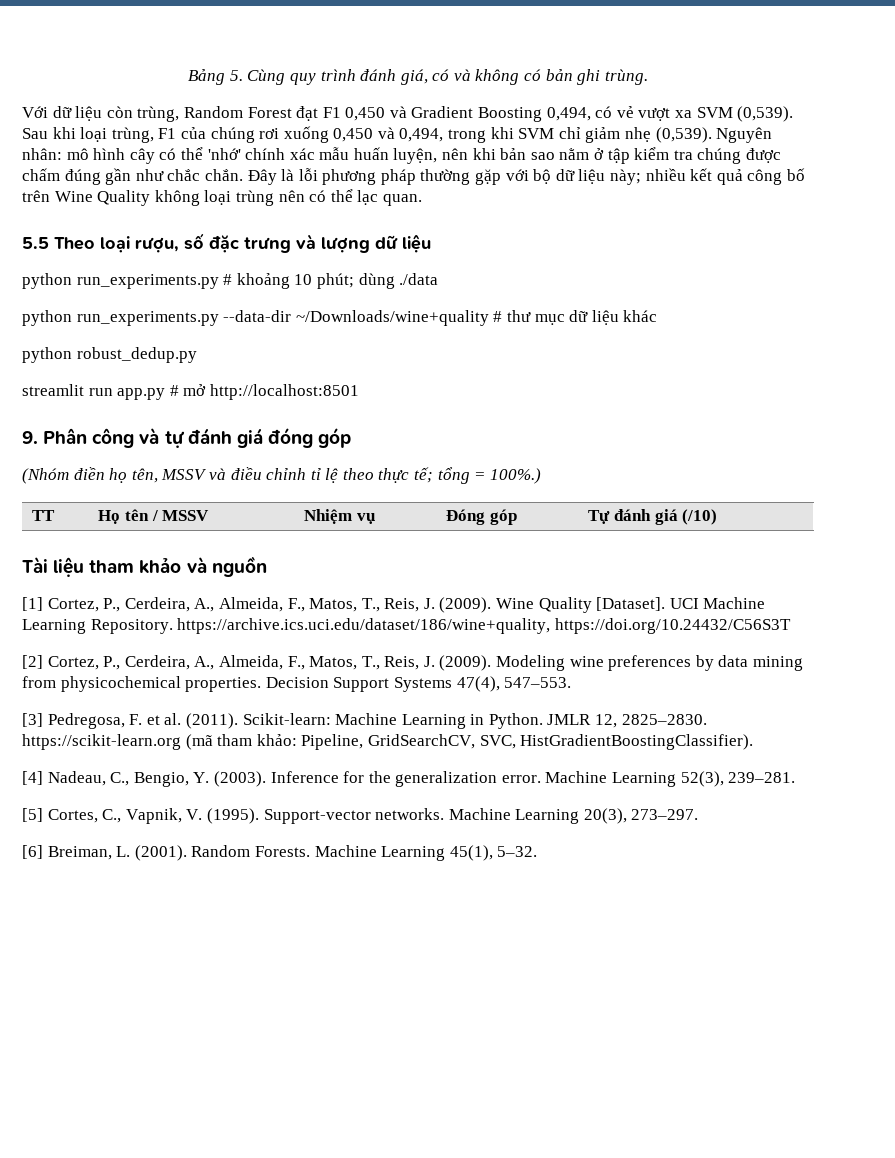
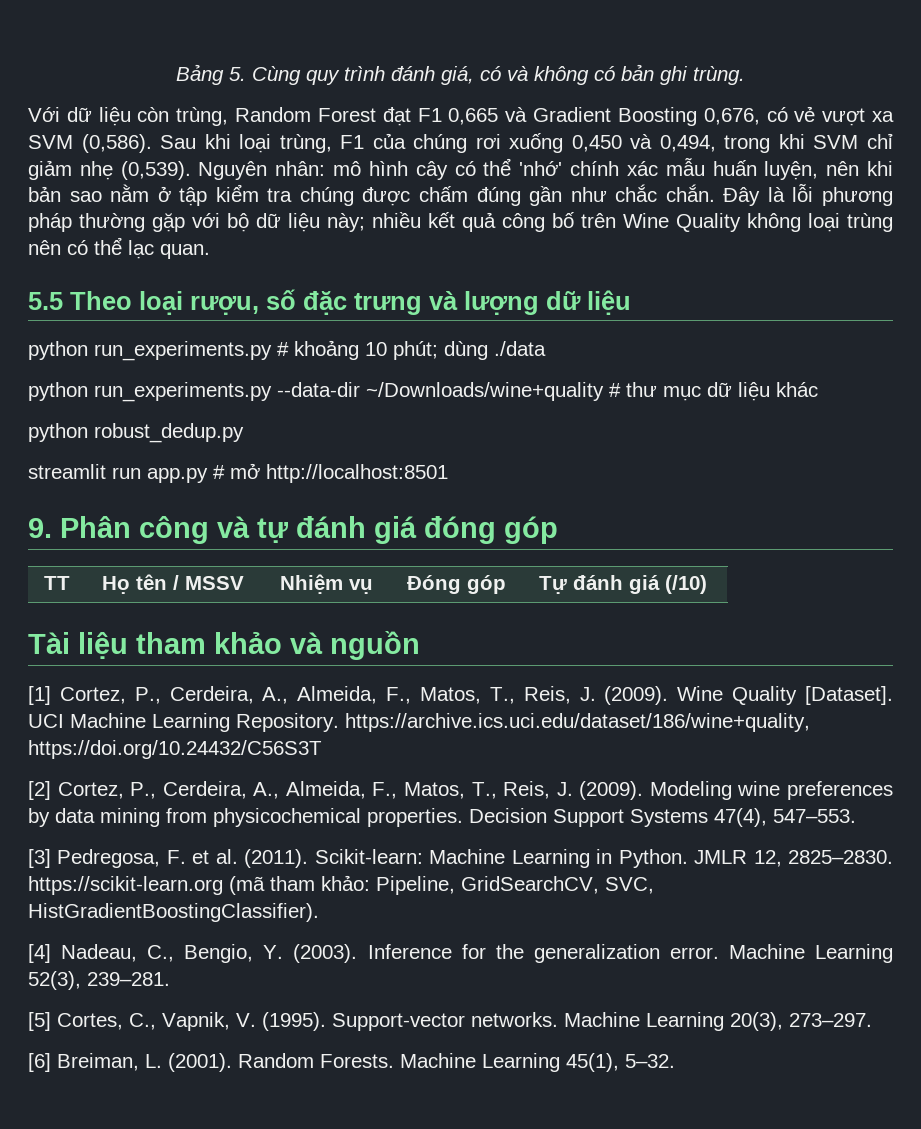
[345,107,386,121] 0,450 -> [448,108,499,125] 0,665
[546,107,591,121] 0,494, -> [703,108,760,125] 0,676,
[737,106,794,122] (0,539). -> [81,134,152,153] (0,586).
[22,467,541,484] // (Nhóm điền họ tên, MSSV và điều chỉnh tỉ lệ theo thực tế; tổng = 100%.) -> (558, 530) none

